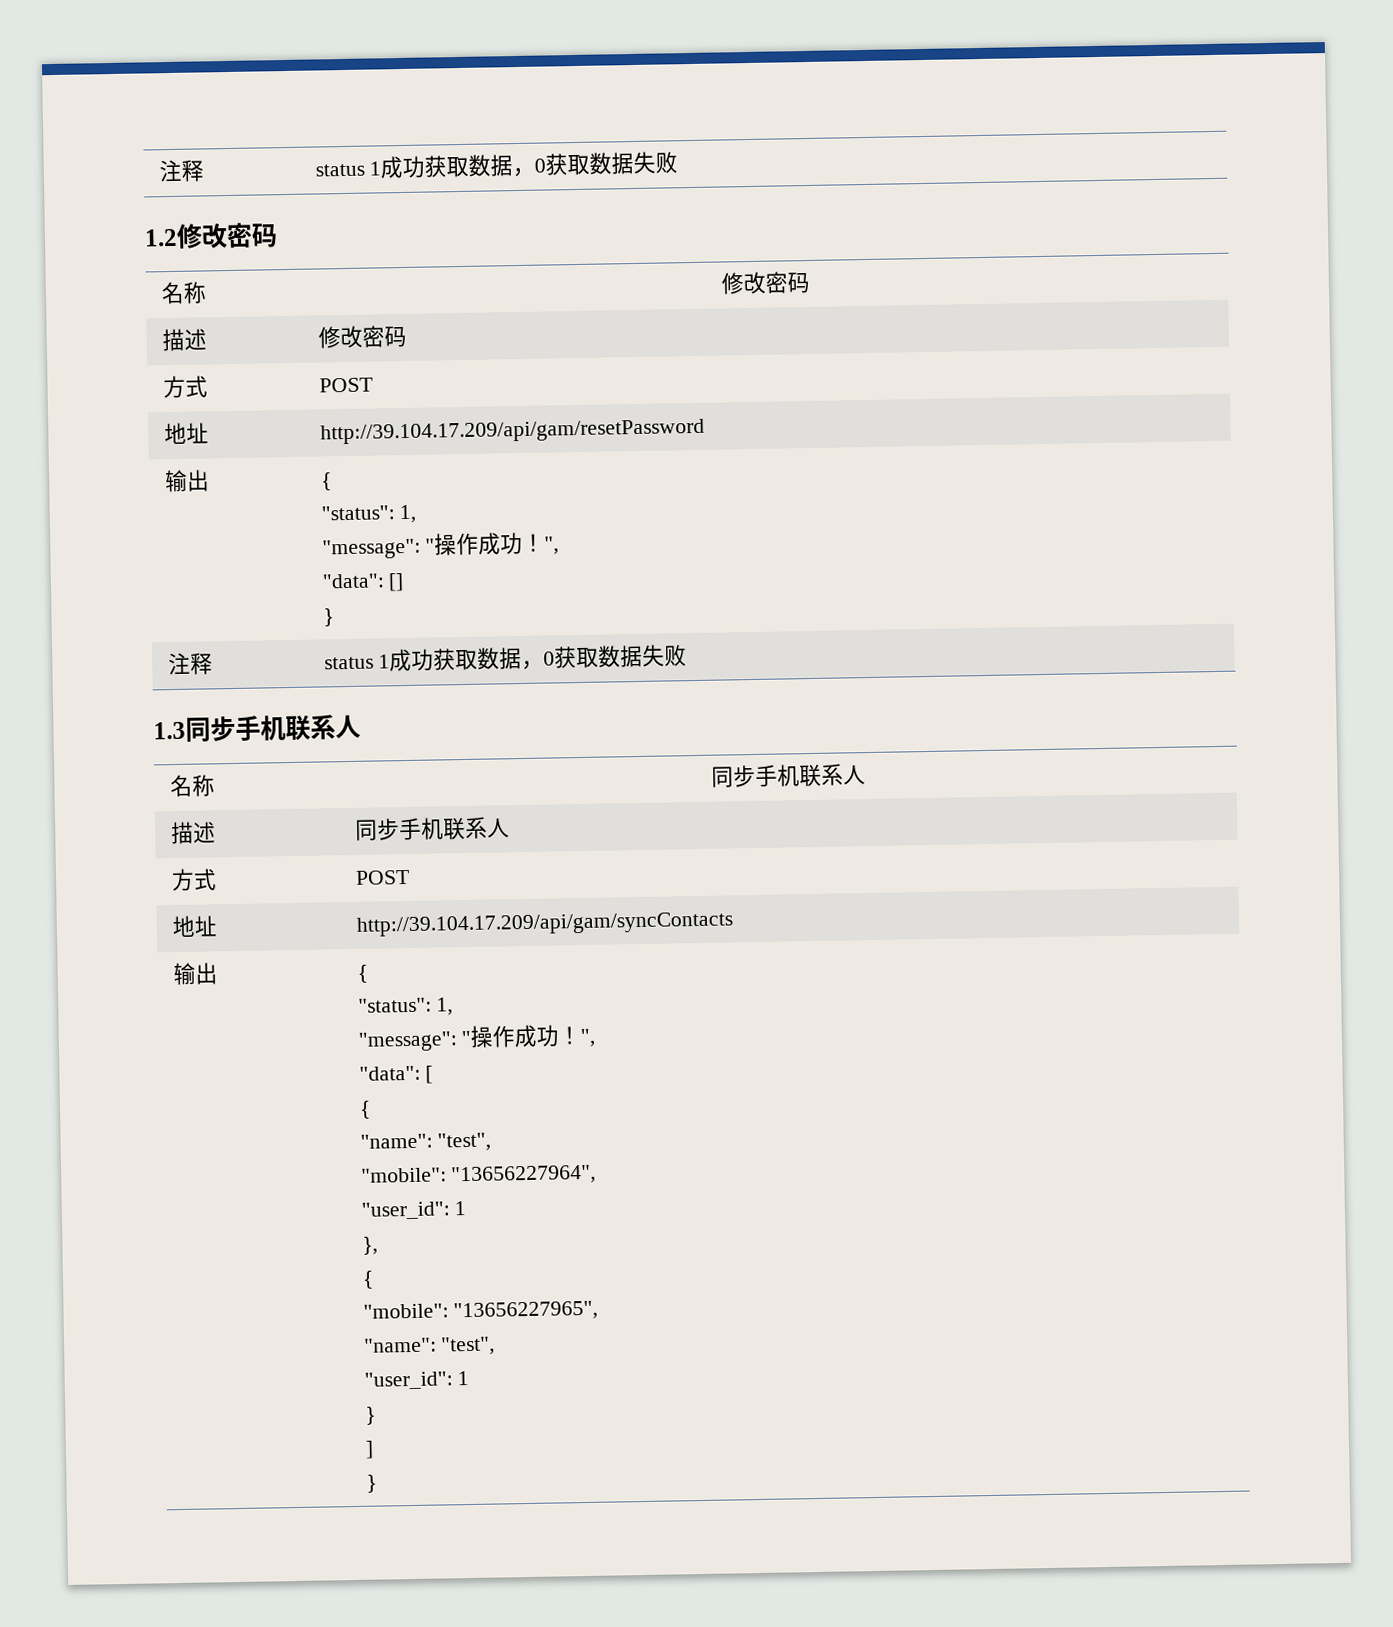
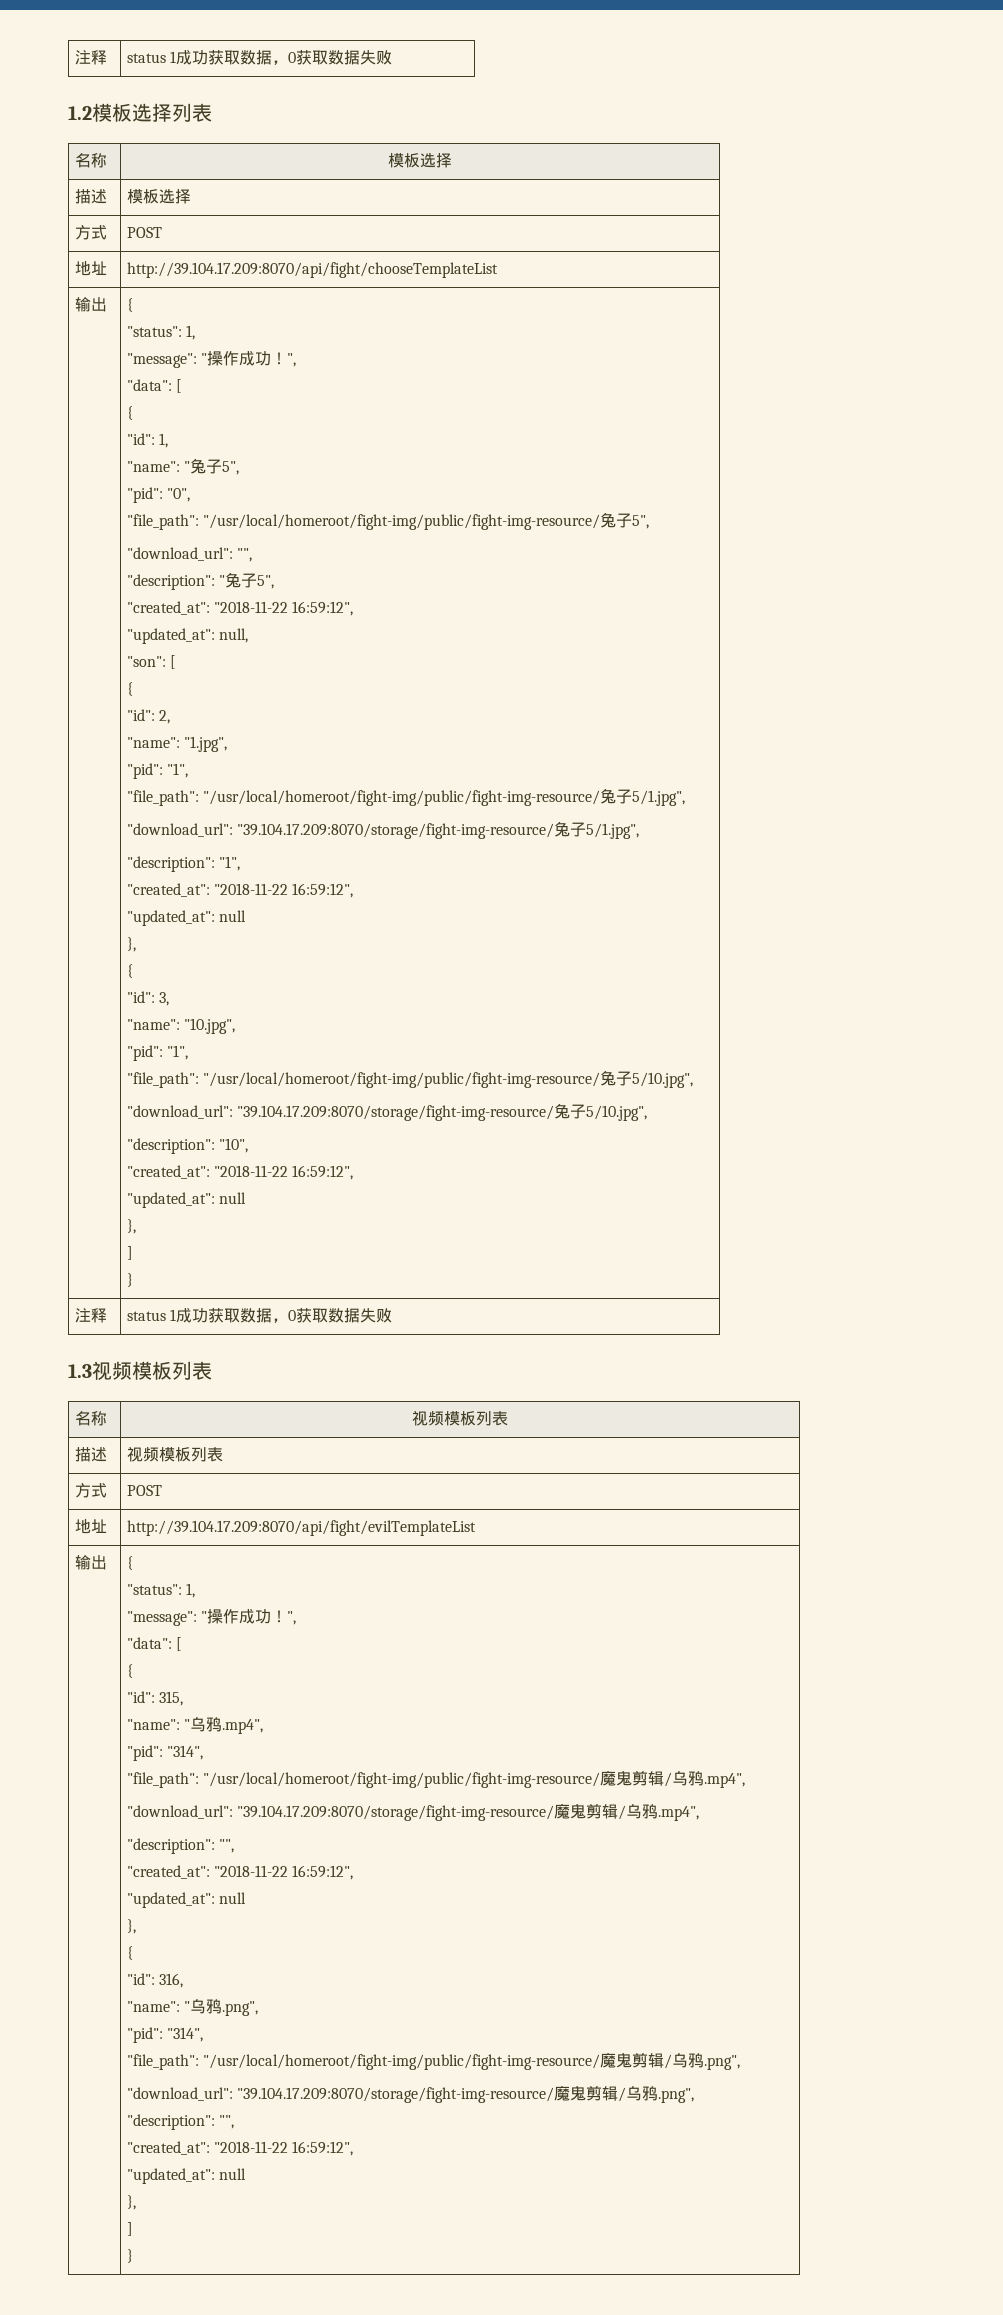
[176,222,278,249] [160,281,207,305] [720,271,811,295] [161,328,207,352] [317,325,407,349] [162,375,208,399] [318,377,373,393] [163,422,209,445] [319,418,705,445] 修改密码 // 名称 | 修改密码 // 描述 | 修改密码 // 方式 | POST // 地址 | http://39.104.17.209/api/gam/resetPassword -> [92,103,212,122] [74,153,107,168] [388,153,452,168] [74,189,107,204] [126,189,191,204] [74,225,107,240] [126,227,162,238] [74,261,107,276] [126,262,498,278] 模板选择列表 // 名称 | 模板选择 // 描述 | 模板选择 // 方式 | POST // 地址 | http://39.104.17.209:8070/api/fight/chooseTemplateList
[388,573,405,592] [] -> [176,379,183,393] [126,406,133,420] [126,433,169,448] [126,458,240,475] [126,487,191,503] [126,512,650,530] [126,547,253,562] [126,572,275,590] [126,601,354,616] [126,628,249,644] [126,655,177,669] [126,682,133,696] [126,709,171,724] [126,736,228,752] [126,763,189,779] [126,788,686,806] [126,821,640,839] [126,856,241,872] [126,883,354,898] [126,910,247,926] [126,937,136,952] [126,964,133,978] [126,991,170,1006] [126,1018,236,1034] [126,1045,189,1061] [126,1070,694,1088] [126,1103,648,1121] [126,1138,249,1154] [126,1165,354,1180] [126,1192,247,1208] [126,1219,136,1234] [126,1246,133,1260] [ // { // "id": 1, // "name": "兔子5", // "pid": "0", // "file_path": "/usr/local/homeroot/fight-img/public/fight-img-resource/兔子5", // "download_url": "", // "description": "兔子5", // "created_at": "2018-11-22 16:59:12", // "updated_at": null, // "son": [ // { // "id": 2, // "name": "1.jpg", // "pid": "1", // "file_path": "/usr/local/homeroot/fight-img/public/fight-img-resource/兔子5/1.jpg", // "download_url": "39.104.17.209:8070/storage/fight-img-resource/兔子5/1.jpg", // "description": "1", // "created_at": "2018-11-22 16:59:12", // "updated_at": null // }, // { // "id": 3, // "name": "10.jpg", // "pid": "1", // "file_path": "/usr/local/homeroot/fight-img/public/fight-img-resource/兔子5/10.jpg", // "download_url": "39.104.17.209:8070/storage/fight-img-resource/兔子5/10.jpg", // "description": "10", // "created_at": "2018-11-22 16:59:12", // "updated_at": null // }, // ]
[185,714,361,742] [169,774,215,798] [710,763,866,788] [170,821,216,845] [354,816,510,841] [170,868,217,892] [354,869,410,885] [171,915,218,938] [355,911,734,937] 同步手机联系人 // 名称 | 同步手机联系人 // 描述 | 同步手机联系人 // 方式 | POST // 地址 | http://39.104.17.209/api/gam/syncContacts -> [92,1361,212,1381] [74,1411,107,1426] [412,1410,508,1426] [74,1447,107,1462] [126,1446,223,1462] [74,1483,107,1498] [126,1485,162,1496] [74,1519,107,1534] [126,1520,476,1536] 视频模板列表 // 名称 | 视频模板列表 // 描述 | 视频模板列表 // 方式 | POST // 地址 | http://39.104.17.209:8070/api/fight/evilTemplateList
[359,1132,492,1152] [360,1164,597,1186] [360,1201,467,1220] [361,1236,378,1255] [361,1270,374,1289] [362,1300,599,1322] [363,1336,496,1356] [363,1371,470,1390] [364,1406,376,1425] // "name": "test", // "mobile": "13656227964", // "user_id": 1 // }, // { // "mobile": "13656227965", // "name": "test", // "user_id": 1 // } -> [126,1691,184,1706] [126,1717,264,1734] [126,1745,204,1761] [126,1770,746,1788] [126,1803,700,1821] [126,1838,235,1854] [126,1865,354,1880] [126,1892,247,1908] [126,1919,136,1934] [126,1946,133,1960] [126,1973,184,1988] [126,1999,259,2016] [126,2027,204,2043] [126,2052,741,2070] [126,2085,695,2103] [126,2114,235,2130] [126,2141,354,2156] [126,2168,247,2184] [126,2195,136,2210] // "id": 315, // "name": "乌鸦.mp4", // "pid": "314", // "file_path": "/usr/local/homeroot/fight-img/public/fight-img-resource/魔鬼剪辑/乌鸦.mp4", // "download_url": "39.104.17.209:8070/storage/fight-img-resource/魔鬼剪辑/乌鸦.mp4", // "description": "", // "created_at": "2018-11-22 16:59:12", // "updated_at": null // }, // { // "id": 316, // "name": "乌鸦.png", // "pid": "314", // "file_path": "/usr/local/homeroot/fight-img/public/fight-img-resource/魔鬼剪辑/乌鸦.png", // "download_url": "39.104.17.209:8070/storage/fight-img-resource/魔鬼剪辑/乌鸦.png", // "description": "", // "created_at": "2018-11-22 16:59:12", // "updated_at": null // },

